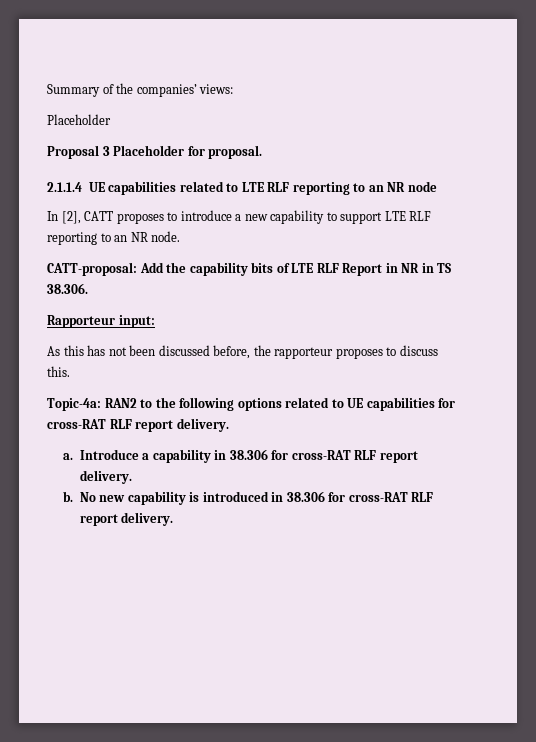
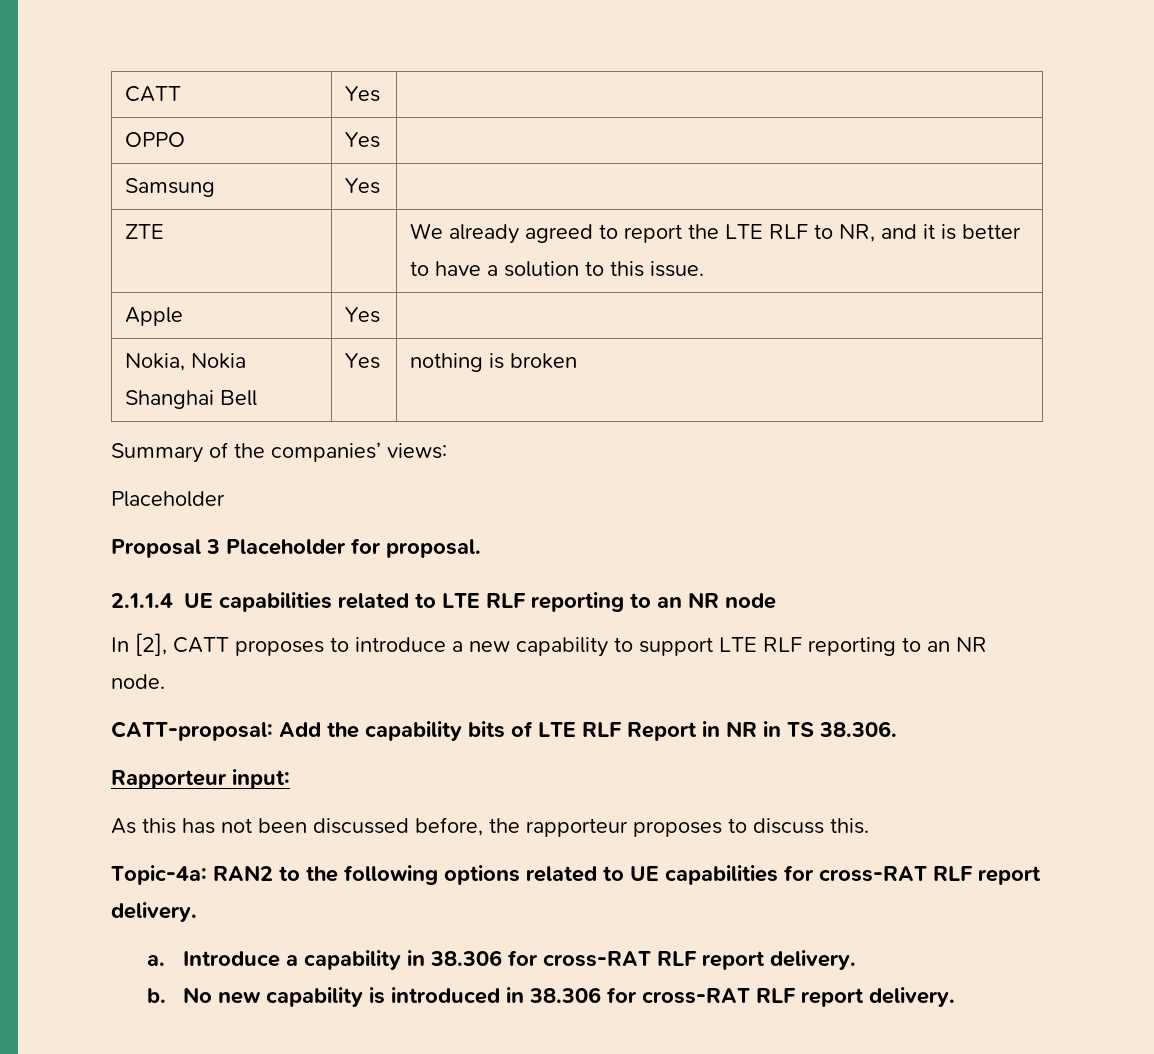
(47, 90) none -> [125,86,182,102] [345,86,381,102] [125,132,186,147] [345,132,381,148] [125,178,216,197] [345,178,381,194] [125,224,165,239] [410,223,1022,244] [410,261,705,277] [125,307,184,326] [345,307,381,323] [125,353,247,371] [125,390,258,409] [345,353,381,369] [410,353,578,372] CATT | Yes | // OPPO | Yes | // Samsung | Yes | // ZTE | | We already agreed to report the LTE RLF to NR, and it is better to have a solution to this issue. // Apple | Yes | // Nokia, Nokia Shanghai Bell | Yes | nothing is broken //

